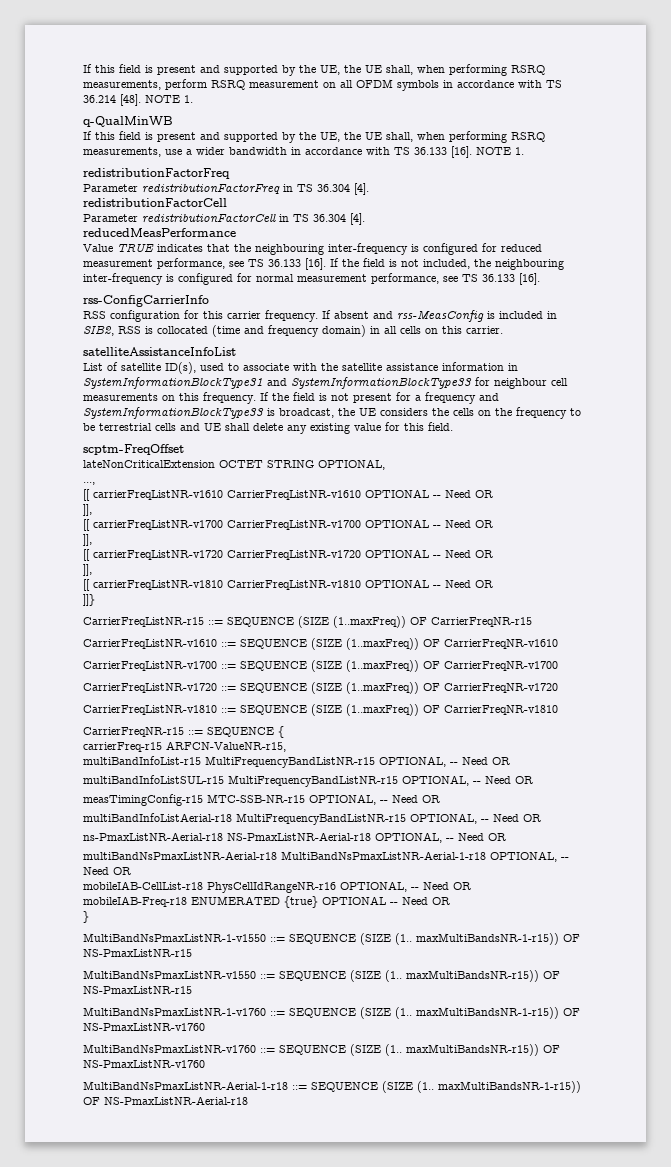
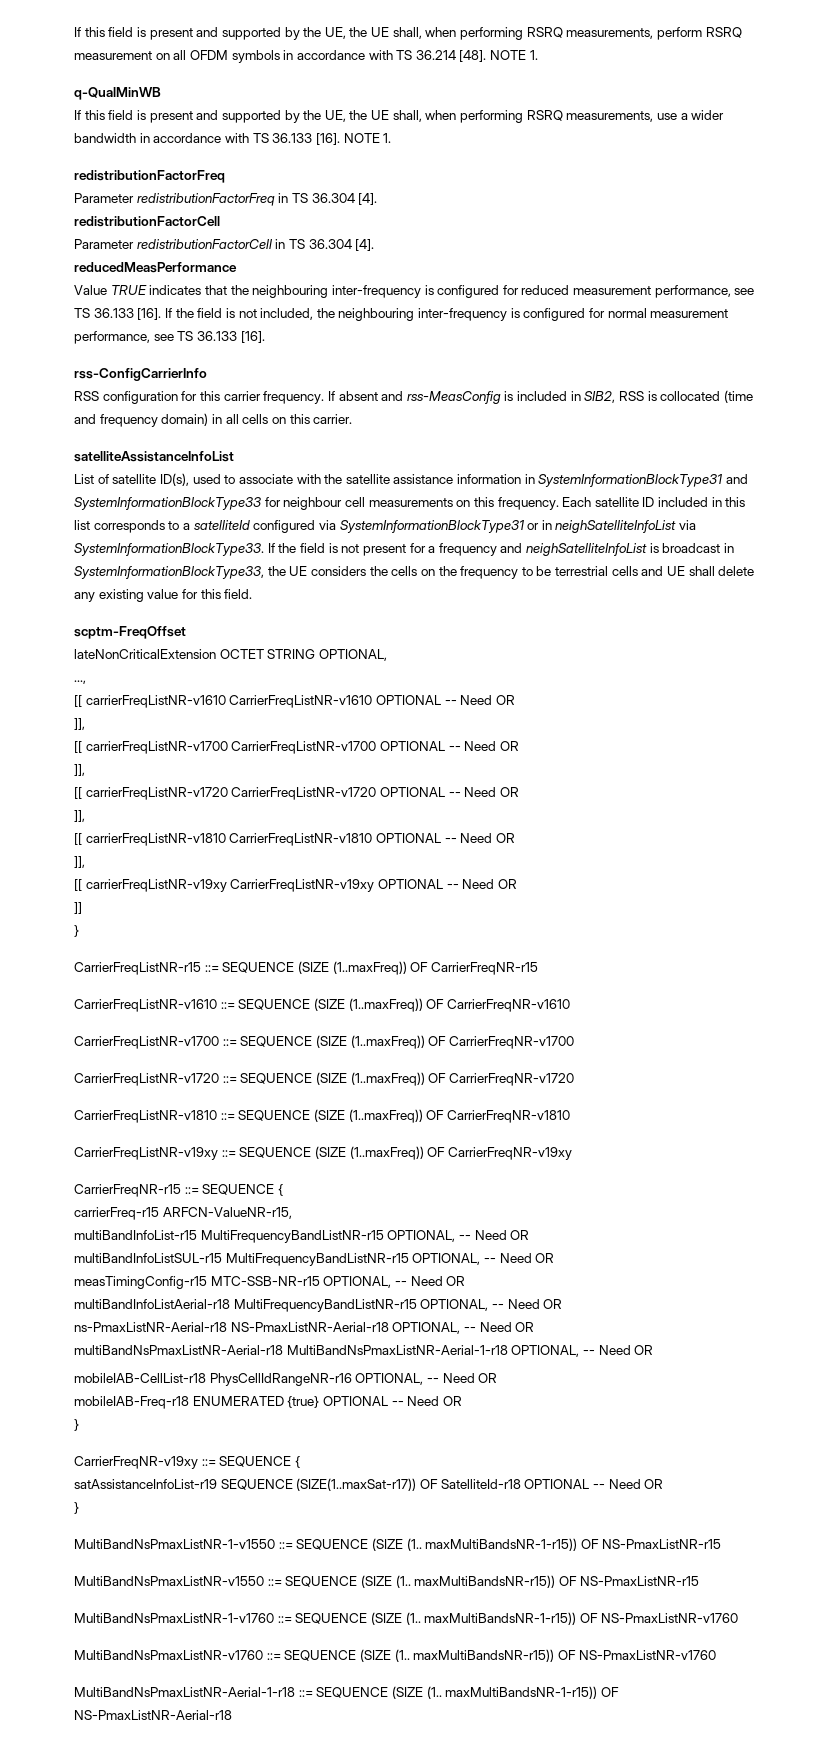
(256, 398) none -> [562,497,746,507] [74,520,697,533] [74,543,264,556] Each satellite ID included in this list corresponds to a satelliteId configured via SystemInformationBlockType31 or in neighSatelliteInfoList via SystemInformationBlockType33.
[83,407,334,419] SystemInformationBlockType33 is broadcast, -> [526,543,735,556] [74,566,264,579] neighSatelliteInfoList is broadcast in SystemInformationBlockType33,
[83,594,95,606] ]]} -> [74,856,85,868] [74,879,517,892] [74,902,82,914] [74,925,79,937] ]], // [[ carrierFreqListNR-v19xy CarrierFreqListNR-v19xy OPTIONAL -- Need OR // ]] // }
(558, 710) none -> [74,1146,572,1160] // CarrierFreqListNR-v19xy ::= SEQUENCE (SIZE (1..maxFreq)) OF CarrierFreqNR-v19xy
(89, 917) none -> [74,1456,300,1469] [74,1478,664,1491] [74,1502,79,1514] // CarrierFreqNR-v19xy ::= SEQUENCE { // satAssistanceInfoList-r19 SEQUENCE (SIZE(1..maxSat-r17)) OF SatelliteId-r18 OPTIONAL -- Need OR // }

